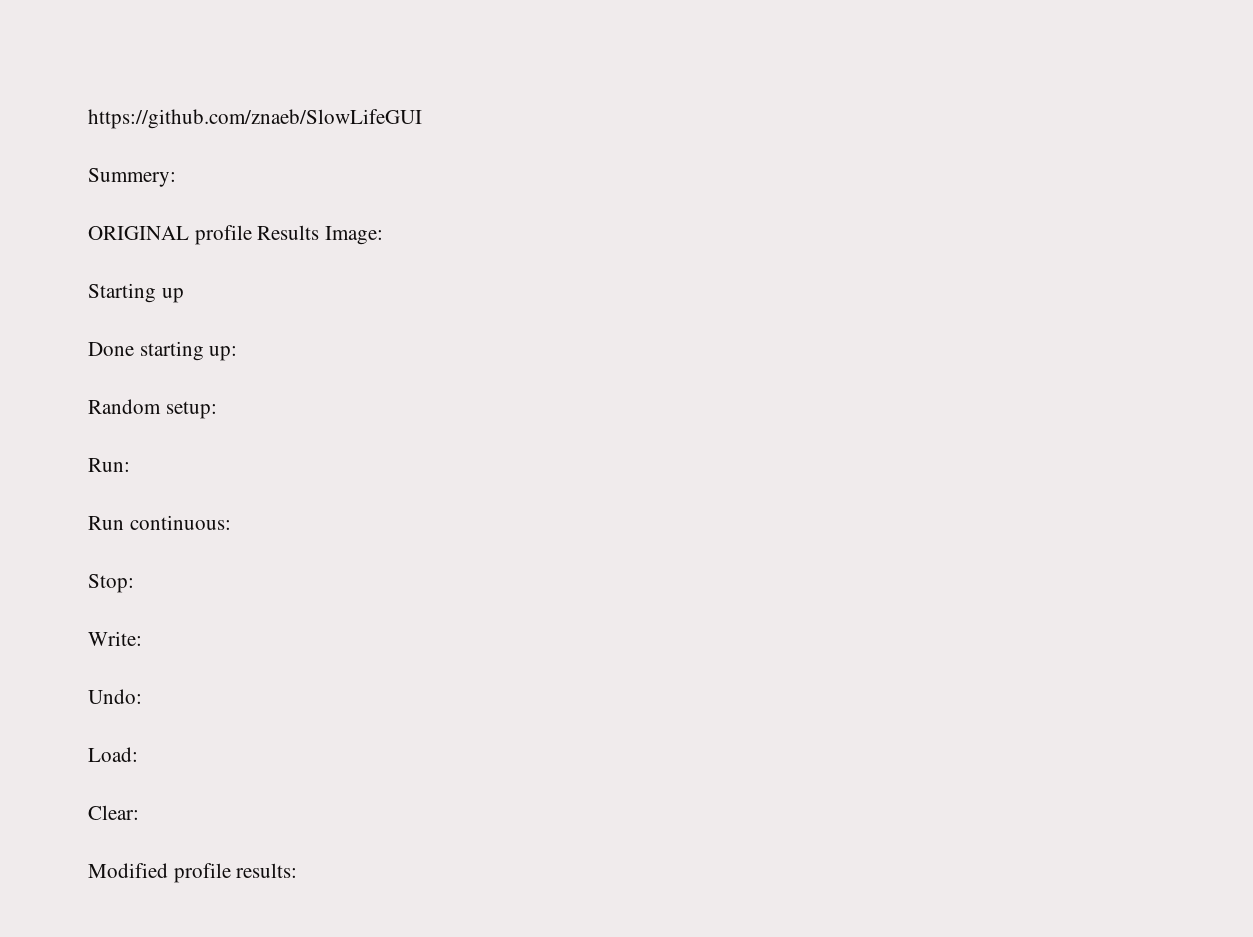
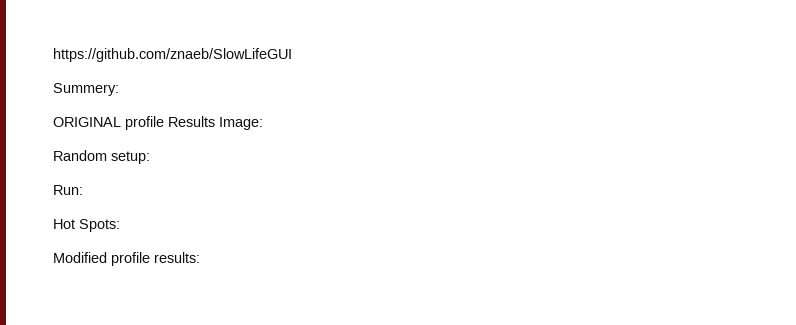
[88,283,184,303] [88,341,238,361] [88,399,217,419] [88,458,130,472] [88,515,231,530] [88,574,134,593] [88,631,142,646] [88,689,142,704] [88,747,138,762] [88,805,139,820] Starting up // Done starting up: // Random setup: // Run: // Run continuous: // Stop: // Write: // Undo: // Load: // Clear: -> [53,150,150,164] [53,185,83,195] [53,219,120,232] Random setup: // Run: // Hot Spots:

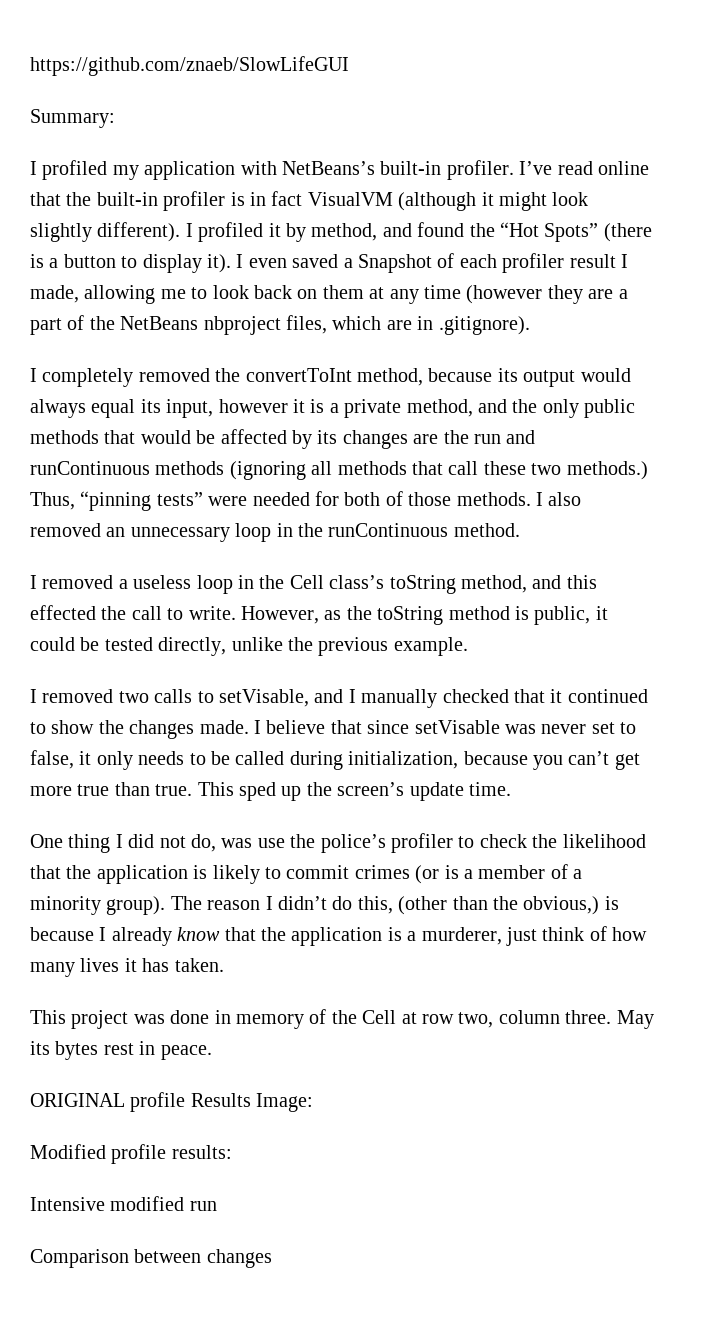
[53,83,119,96] [53,116,263,130] [53,150,150,164] [53,185,83,195] [53,219,120,232] [53,252,200,266] Summery: // ORIGINAL profile Results Image: // Random setup: // Run: // Hot Spots: // Modified profile results: -> [30,109,115,128] [30,160,649,180] [30,191,589,211] [30,222,652,242] [30,253,628,273] [30,285,628,304] [30,315,530,335] [30,368,631,387] [30,399,636,418] [30,429,536,449] [30,461,648,480] [30,491,582,511] [30,523,520,542] [30,575,597,594] [30,605,608,625] [30,637,468,656] [30,689,648,708] [30,720,637,739] [30,750,640,770] [30,782,511,801] [30,833,646,853] [30,864,583,884] [30,896,619,915] [30,926,648,946] [30,958,224,977] [30,1009,654,1029] [30,1041,212,1060] [30,1092,314,1112] [30,1144,232,1164] [30,1196,217,1211] [30,1249,272,1268] Summary: // I profiled my application with NetBeans’s built-in profiler. I’ve read online that the built-in profiler is in fact VisualVM (although it might look slightly different). I profiled it by method, and found the “Hot Spots” (there is a button to display it). I even saved a Snapshot of each profiler result I made, allowing me to look back on them at any time (however they are a part of the NetBeans nbproject files, which are in .gitignore). // I completely removed the convertToInt method, because its output would always equal its input, however it is a private method, and the only public methods that would be affected by its changes are the run and runContinuous methods (ignoring all methods that call these two methods.) Thus, “pinning tests” were needed for both of those methods. I also removed an unnecessary loop in the runContinuous method. // I removed a useless loop in the Cell class’s toString method, and this effected the call to write. However, as the toString method is public, it could be tested directly, unlike the previous example. // I removed two calls to setVisable, and I manually checked that it continued to show the changes made. I believe that since setVisable was never set to false, it only needs to be called during initialization, because you can’t get more true than true. This sped up the screen’s update time. // One thing I did not do, was use the police’s profiler to check the likelihood that the application is likely to commit crimes (or is a member of a minority group). The reason I didn’t do this, (other than the obvious,) is because I already know that the application is a murderer, just think of how many lives it has taken. // This project was done in memory of the Cell at row two, column three. May its bytes rest in peace. // ORIGINAL profile Results Image: // Modified profile results: // Intensive modified run // Comparison between changes

